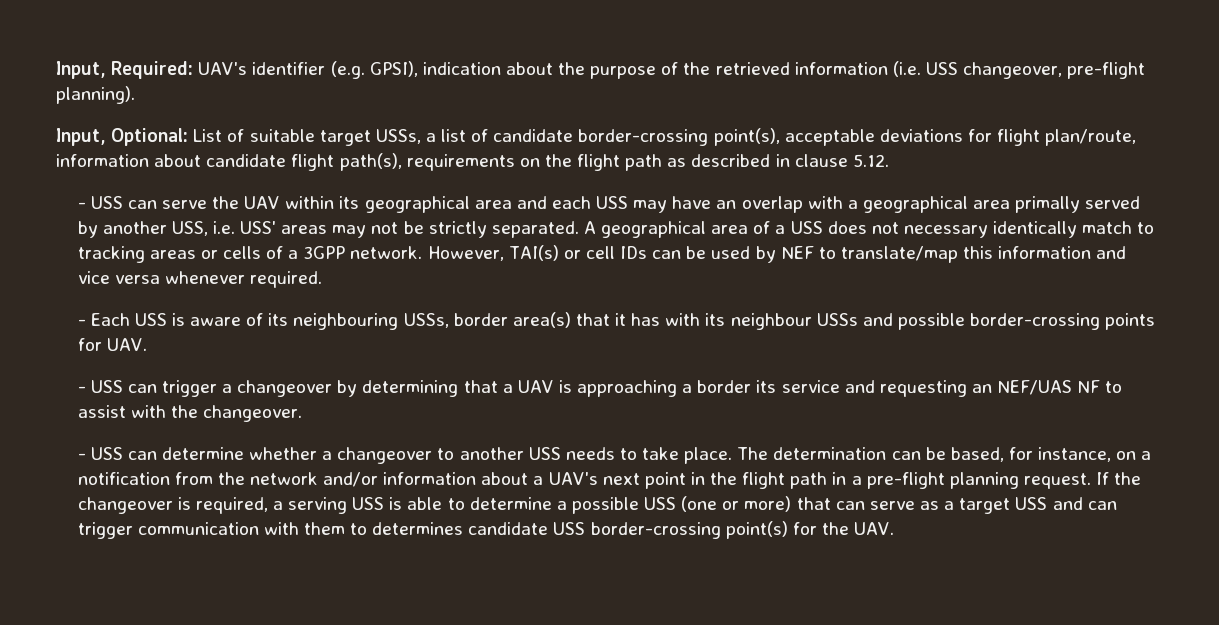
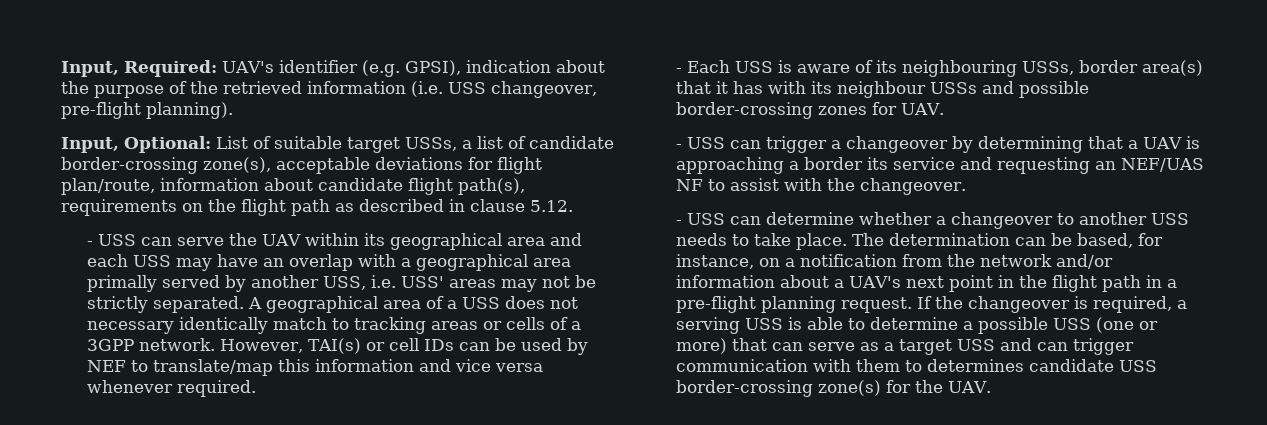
[713,128,780,146] point(s), -> [203,157,271,173] zone(s),
[1105,313,1156,330] points -> [817,106,867,115] zones
[725,521,788,539] point(s) -> [817,380,881,396] zone(s)

